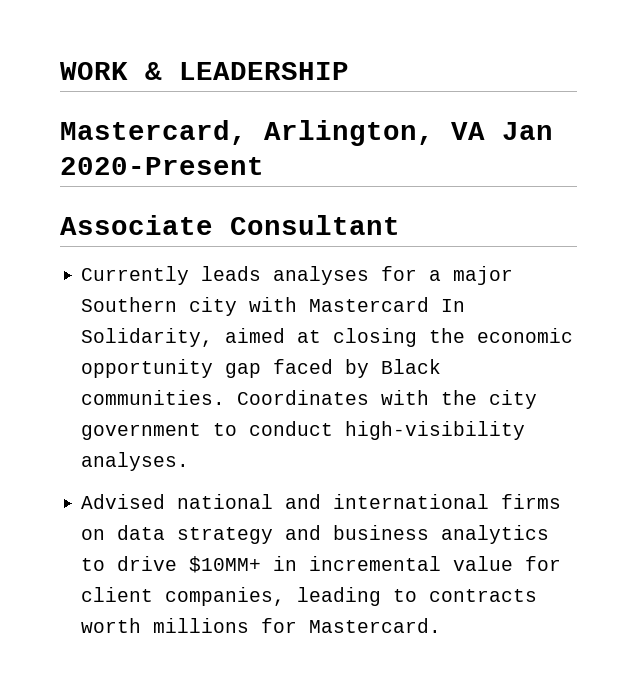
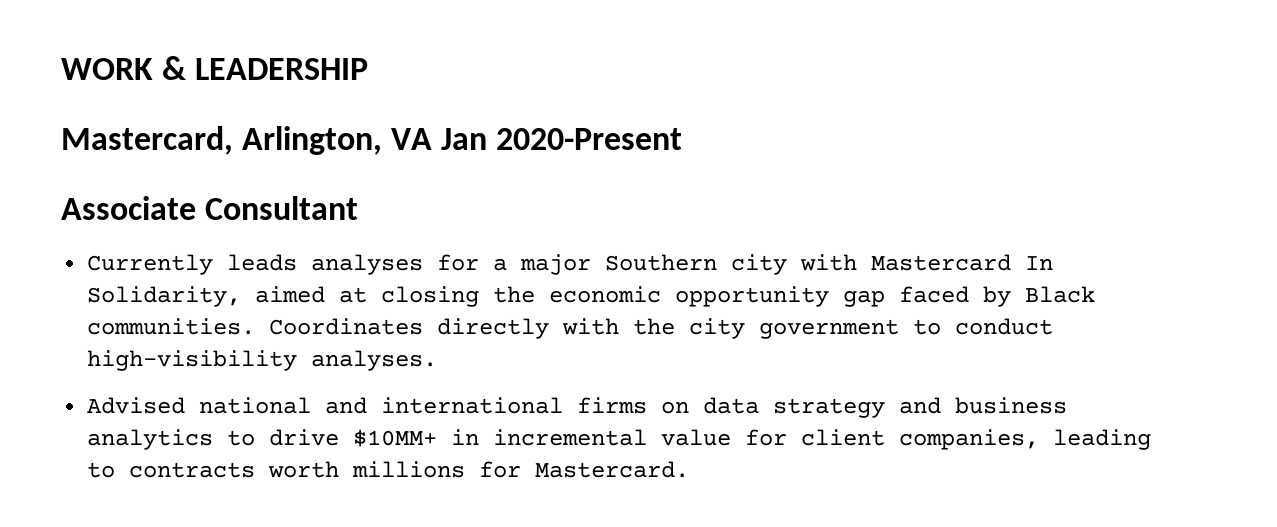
(370, 397) none -> [437,318,550,339] directly

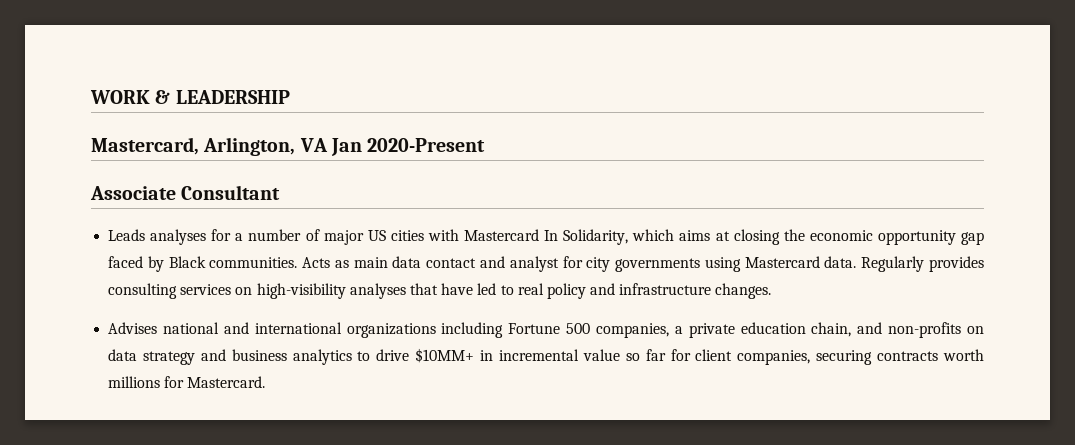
[87,254,298,275] Currently leads -> [108,229,146,241] Leads
[520,254,788,275] major Southern city -> [248,229,424,245] number of major US cities
[255,286,326,303] aimed -> [632,229,711,241] which aims
[269,318,1054,339] [87,350,438,371] [87,397,648,414] Coordinates directly with the city government to conduct high-visibility analyses. // Advised national and international firms -> [302,256,984,272] [108,283,772,299] [108,322,962,338] Acts as main data contact and analyst for city governments using Mastercard data. Regularly provides consulting services on high-visibility analyses that have led to real policy and infrastructure changes. // Advises national and international organizations including Fortune 500 companies, a private education chain, and non-profits
(732, 437) none -> [625,349,666,361] so far
[1053,429,1152,450] [87,462,116,478] leading to -> [816,350,873,365] securing

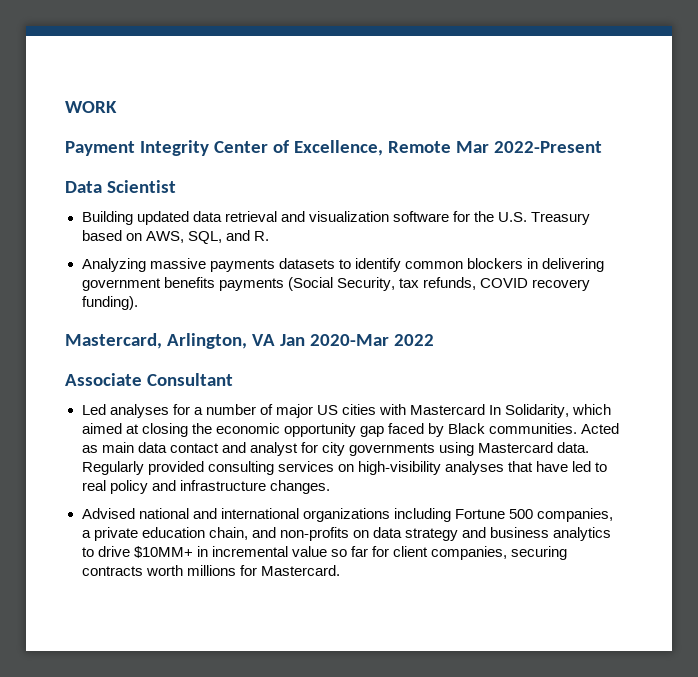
[155,90,290,104] & LEADERSHIP -> [65,140,602,156] [65,180,176,193] [81,211,590,225] [81,230,269,244] [81,258,604,272] [81,277,590,291] [81,296,138,310] // Payment Integrity Center of Excellence, Remote Mar 2022-Present // Data Scientist // Building updated data retrieval and visualization software for the U.S. Treasury based on AWS, SQL, and R. // Analyzing massive payments datasets to identify common blockers in delivering government benefits payments (Social Security, tax refunds, COVID recovery funding).
[367,138,486,152] 2020-Present -> [309,334,434,346] 2020-Mar 2022
[108,229,146,241] Leads -> [81,404,106,415] Led
[679,230,711,241] aims -> [81,423,122,434] aimed
[302,257,331,268] Acts -> [581,423,620,434] Acted
[928,256,984,272] provides -> [147,461,204,475] provided
[108,322,158,334] Advises -> [81,508,135,519] Advised

